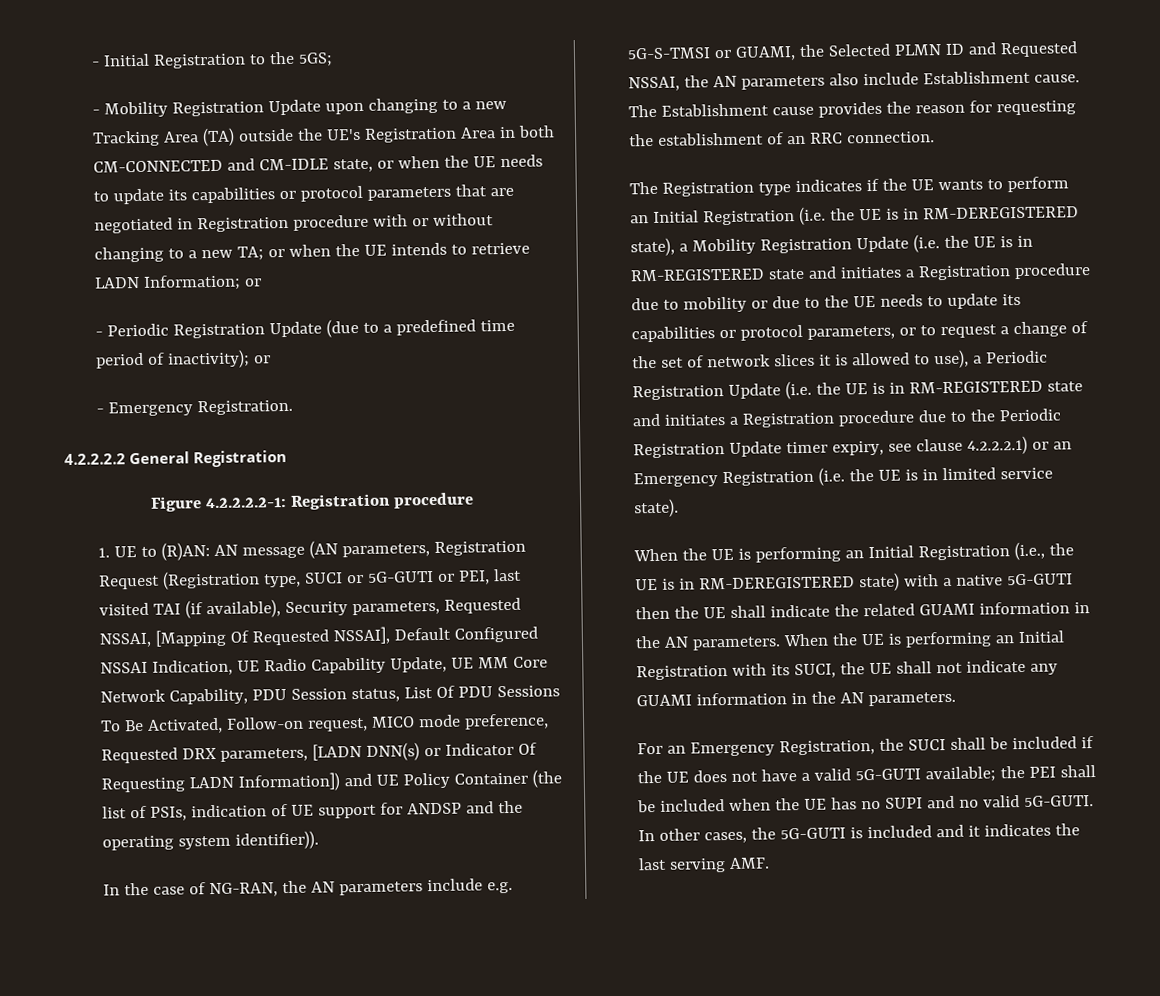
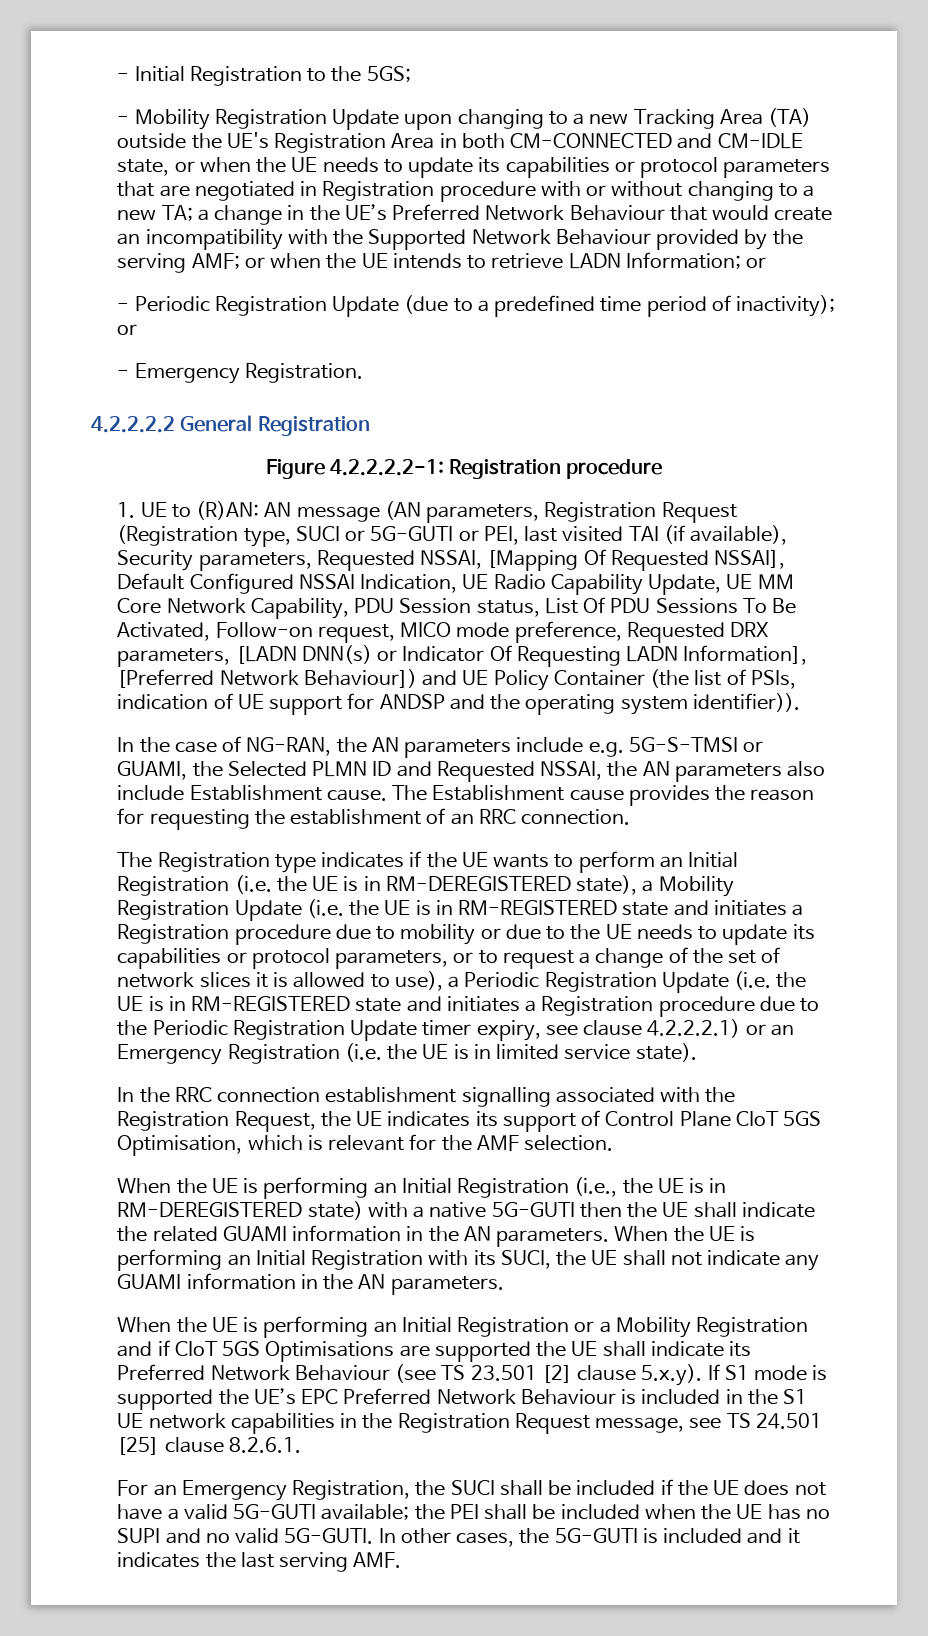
(264, 253) none -> [197,204,833,225] [117,229,803,250] [117,253,240,273] a change in the UE’s Preferred Network Behaviour that would create an incompatibility with the Supported Network Behaviour provided by the serving AMF;
[237,772,340,792] Information]) -> [683,645,808,665] [117,669,417,688] Information], [Preferred Network Behaviour])
(679, 508) none -> [117,1087,736,1107] [117,1110,822,1132] [117,1134,614,1156] // In the RRC connection establishment signalling associated with the Registration Request, the UE indicates its support of Control Plane CIoT 5GS Optimisation, which is relevant for the AMF selection.
(956, 699) none -> [117,1316,809,1338] [117,1340,752,1362] [117,1364,828,1386] [117,1388,808,1410] [117,1413,822,1434] [117,1437,301,1455] // When the UE is performing an Initial Registration or a Mobility Registration and if CIoT 5GS Optimisations are supported the UE shall indicate its Preferred Network Behaviour (see TS 23.501 [2] clause 5.x.y). If S1 mode is supported the UE’s EPC Preferred Network Behaviour is included in the S1 UE network capabilities in the Registration Request message, see TS 24.501 [25] clause 8.2.6.1.

